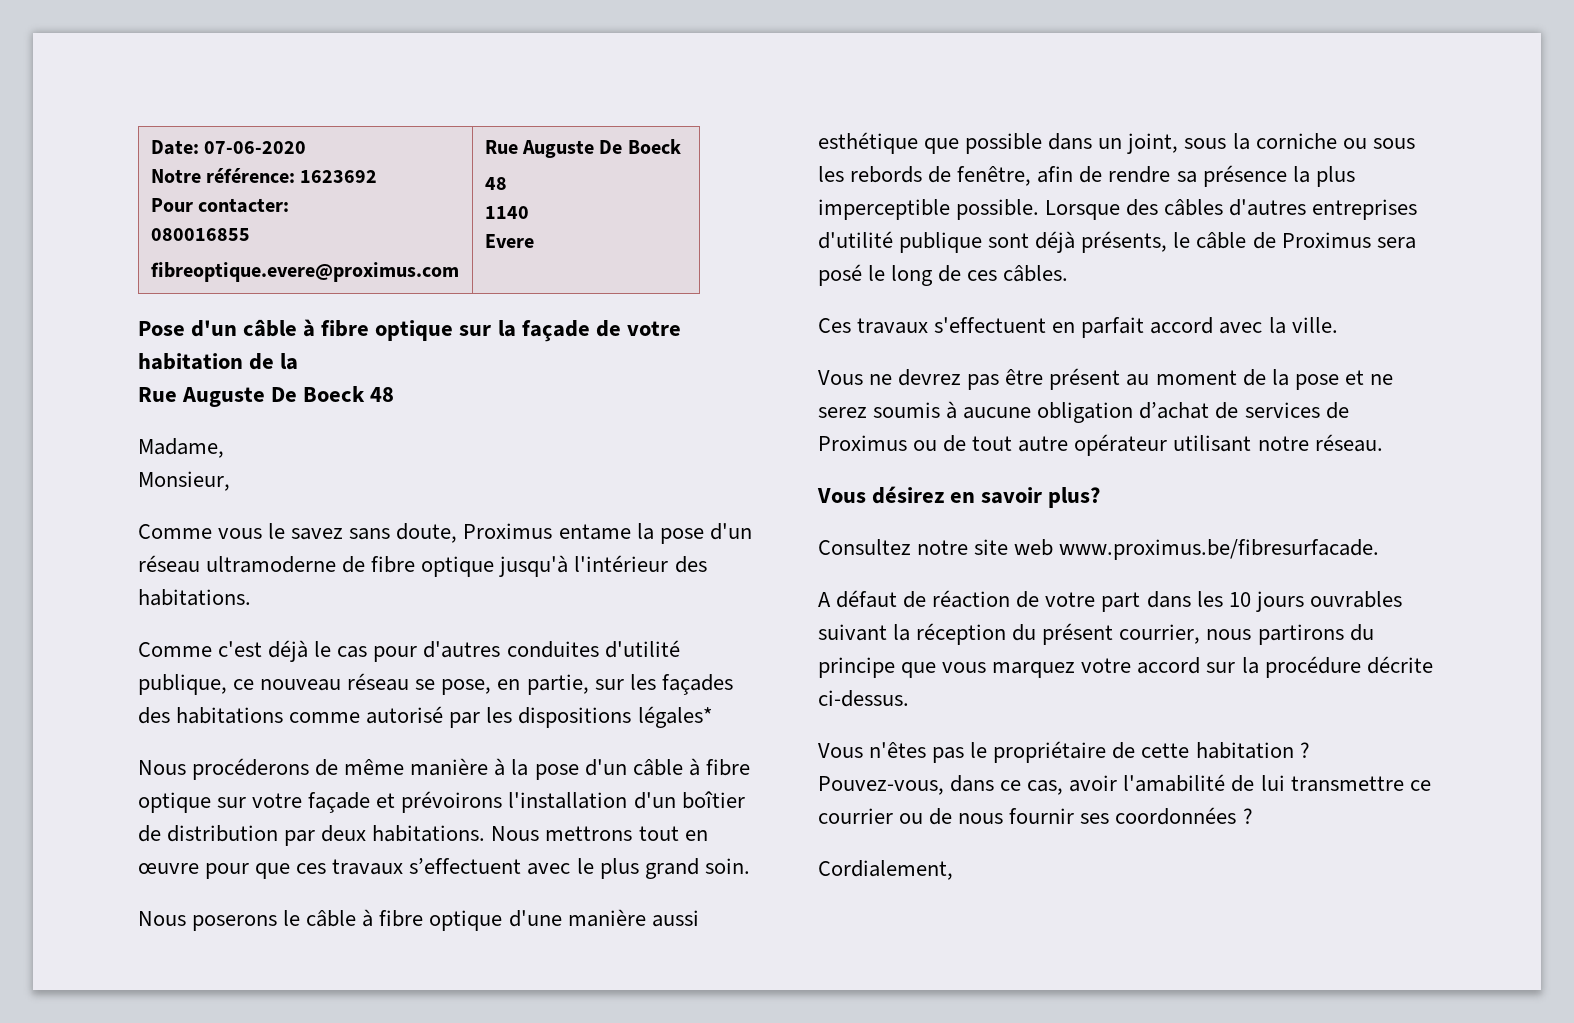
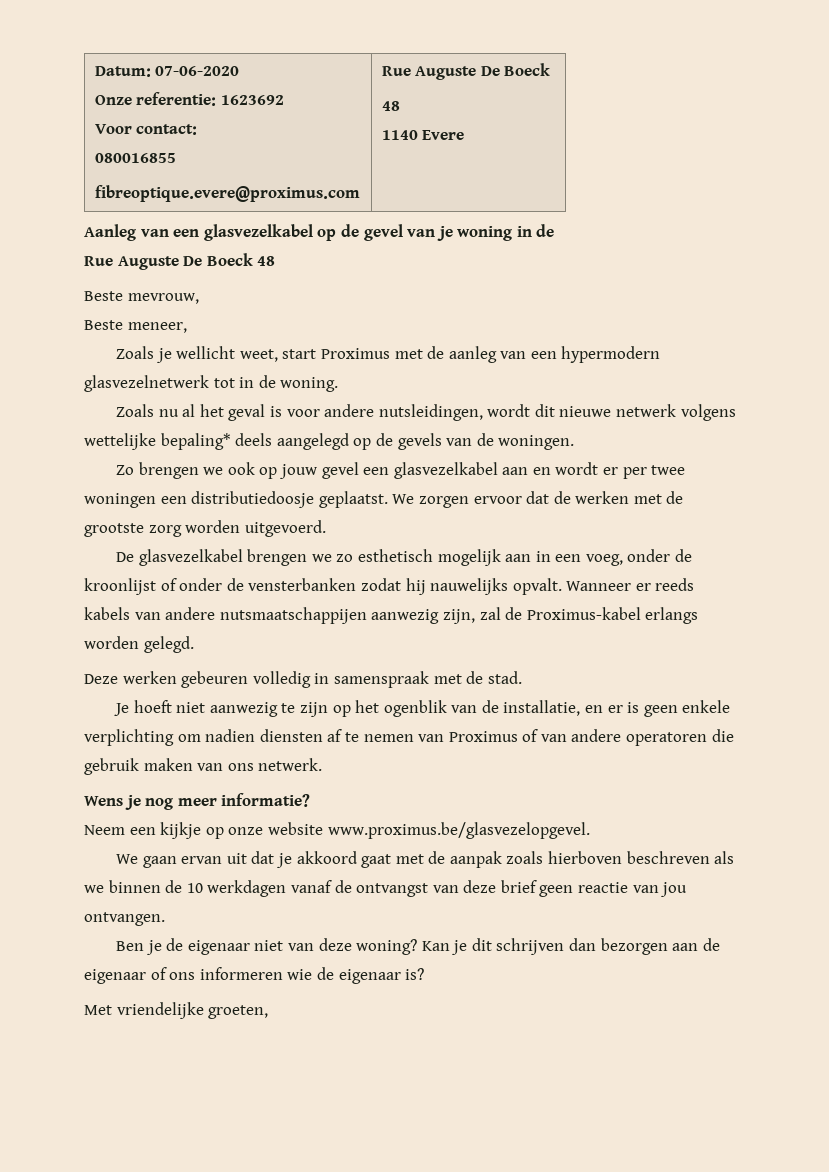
[150,140,199,155] Date: -> [94,66,151,77] Datum:
[150,168,296,183] Notre référence: -> [94,92,217,106] Onze referentie:
[150,198,290,213] Pour contacter: -> [94,124,198,135] Voor contact:
(529, 212) // -> (418, 135) none
[138,319,681,342] [138,353,299,370] Pose d'un câble à fibre optique sur la façade de votre habitation de la -> [84,224,555,241] Aanleg van een glasvezelkabel op de gevel van je woning in de
[138,438,224,458] [138,471,230,491] [138,523,752,544] [138,555,707,577] [138,589,251,606] [138,640,680,662] [138,673,733,695] [138,706,712,728] [138,758,750,780] [138,791,745,813] [138,825,708,846] [138,858,750,879] [138,909,699,931] [818,132,1415,154] [818,165,1355,187] [818,199,1418,220] [818,231,1416,253] [818,264,1069,286] [818,317,1338,338] [818,368,1393,390] [818,401,1349,423] [818,434,1383,456] [817,486,1101,508] [818,539,1380,560] [818,590,1402,612] [818,623,1374,645] [818,656,1433,678] [818,690,909,707] [818,741,1310,763] [818,774,1431,795] [818,807,1253,825] [818,860,953,880] Madame, // Monsieur, // Comme vous le savez sans doute, Proximus entame la pose d'un réseau ultramoderne de fibre optique jusqu'à l'intérieur des habitations. // Comme c'est déjà le cas pour d'autres conduites d'utilité publique, ce nouveau réseau se pose, en partie, sur les façades des habitations comme autorisé par les dispositions légales* // Nous procéderons de même manière à la pose d'un câble à fibre optique sur votre façade et prévoirons l'installation d'un boîtier de distribution par deux habitations. Nous mettrons tout en œuvre pour que ces travaux s’effectuent avec le plus grand soin. // Nous poserons le câble à fibre optique d'une manière aussi esthétique que possible dans un joint, sous la corniche ou sous les rebords de fenêtre, afin de rendre sa présence la plus imperceptible possible. Lorsque des câbles d'autres entreprises d'utilité publique sont déjà présents, le câble de Proximus sera posé le long de ces câbles. // Ces travaux s'effectuent en parfait accord avec la ville. // Vous ne devrez pas être présent au moment de la pose et ne serez soumis à aucune obligation d’achat de services de Proximus ou de tout autre opérateur utilisant notre réseau. // Vous désirez en savoir plus? // Consultez notre site web www.proximus.be/fibresurfacade. // A défaut de réaction de votre part dans les 10 jours ouvrables suivant la réception du présent courrier, nous partirons du principe que vous marquez votre accord sur la procédure décrite ci-dessus. // Vous n'êtes pas le propriétaire de cette habitation ? Pouvez-vous, dans ce cas, avoir l'amabilité de lui transmettre ce courrier ou de nous fournir ses coordonnées ? // Cordialement, -> [84,291,199,304] [84,320,187,333] [115,346,661,363] [84,375,339,392] [115,404,736,421] [84,433,575,450] [115,462,686,479] [84,491,684,508] [84,520,326,537] [115,549,693,566] [84,578,695,595] [84,607,699,624] [84,636,194,653] [84,671,522,688] [113,700,731,717] [84,729,734,746] [84,758,323,775] [84,793,311,810] [84,822,590,839] [115,851,735,868] [84,880,688,897] [84,912,165,926] [115,938,720,955] [84,967,425,984] [84,1002,269,1019] Beste mevrouw, // Beste meneer, // Zoals je wellicht weet, start Proximus met de aanleg van een hypermodern glasvezelnetwerk tot in de woning. // Zoals nu al het geval is voor andere nutsleidingen, wordt dit nieuwe netwerk volgens wettelijke bepaling* deels aangelegd op de gevels van de woningen. // Zo brengen we ook op jouw gevel een glasvezelkabel aan en wordt er per twee woningen een distributiedoosje geplaatst. We zorgen ervoor dat de werken met de grootste zorg worden uitgevoerd. // De glasvezelkabel brengen we zo esthetisch mogelijk aan in een voeg, onder de kroonlijst of onder de vensterbanken zodat hij nauwelijks opvalt. Wanneer er reeds kabels van andere nutsmaatschappijen aanwezig zijn, zal de Proximus-kabel erlangs worden gelegd. // Deze werken gebeuren volledig in samenspraak met de stad. // Je hoeft niet aanwezig te zijn op het ogenblik van de installatie, en er is geen enkele verplichting om nadien diensten af te nemen van Proximus of van andere operatoren die gebruik maken van ons netwerk. // Wens je nog meer informatie? // Neem een kijkje op onze website www.proximus.be/glasvezelopgevel. // We gaan ervan uit dat je akkoord gaat met de aanpak zoals hierboven beschreven als we binnen de 10 werkdagen vanaf de ontvangst van deze brief geen reactie van jou ontvangen. // Ben je de eigenaar niet van deze woning? Kan je dit schrijven dan bezorgen aan de eigenaar of ons informeren wie de eigenaar is? // Met vriendelijke groeten,

